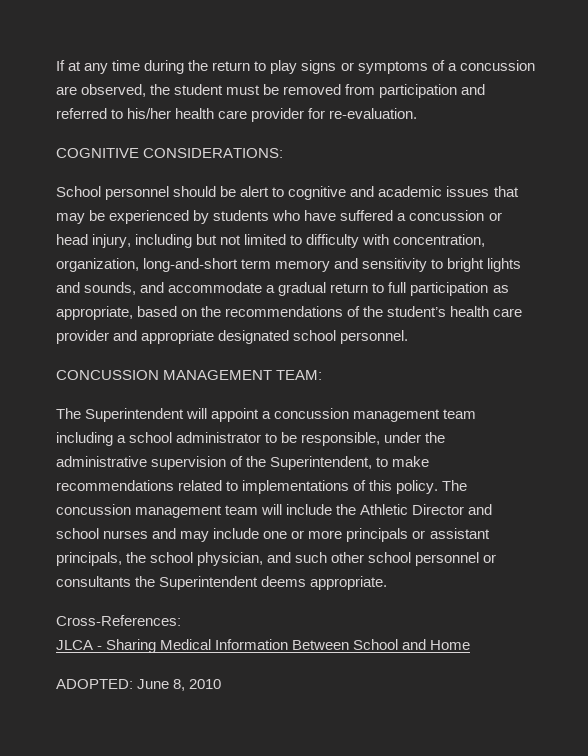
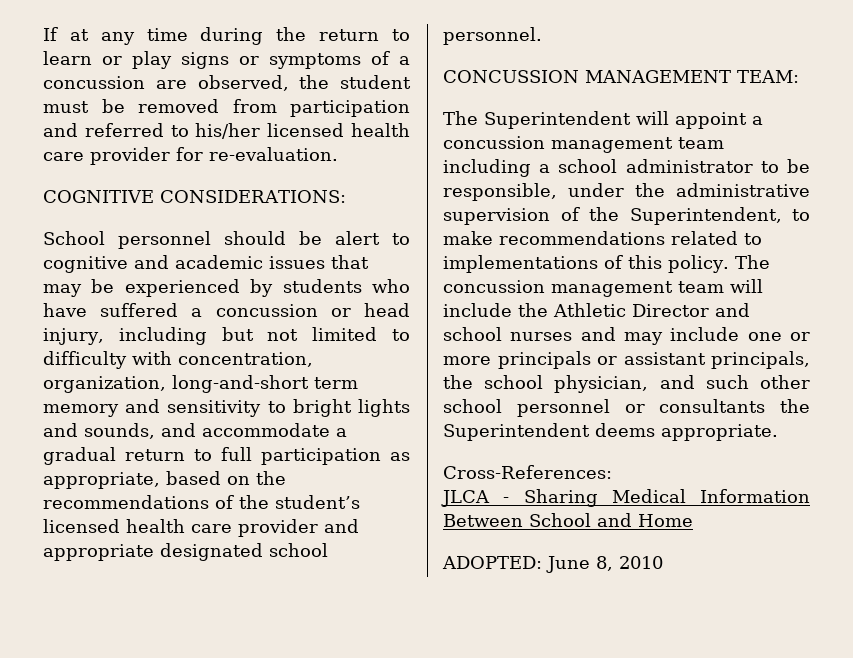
(267, 66) none -> [43,51,122,65] learn or
(172, 113) none -> [267,123,345,137] licensed
(447, 311) none -> [43,519,120,533] licensed

